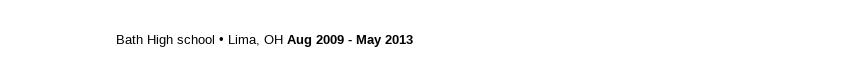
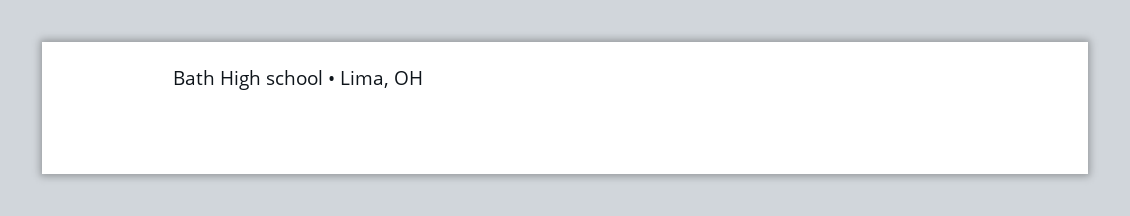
[287,35,414,47] Aug 2009 - May 2013 -> (424, 78) none

